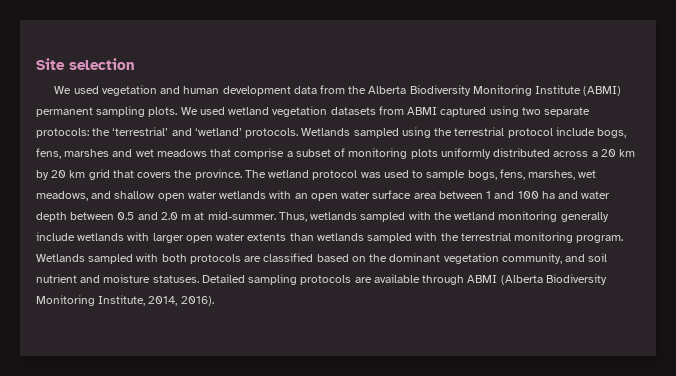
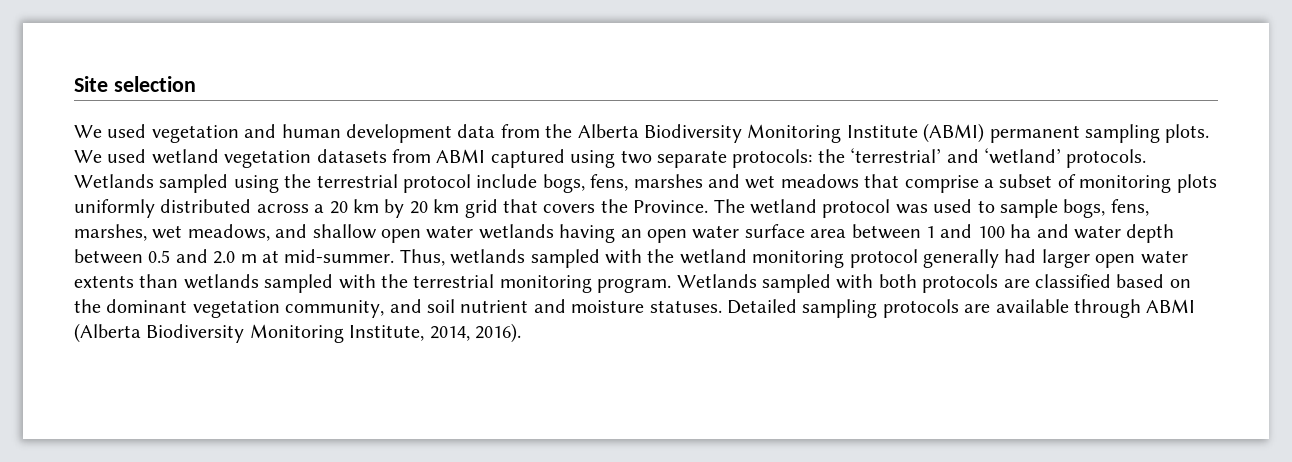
[194,169,242,180] province. -> [633,200,709,213] Province.
[269,190,292,199] with -> [559,224,616,243] having
[560,212,609,222] [36,232,150,241] generally include wetlands with -> [849,249,1037,268] protocol generally had

